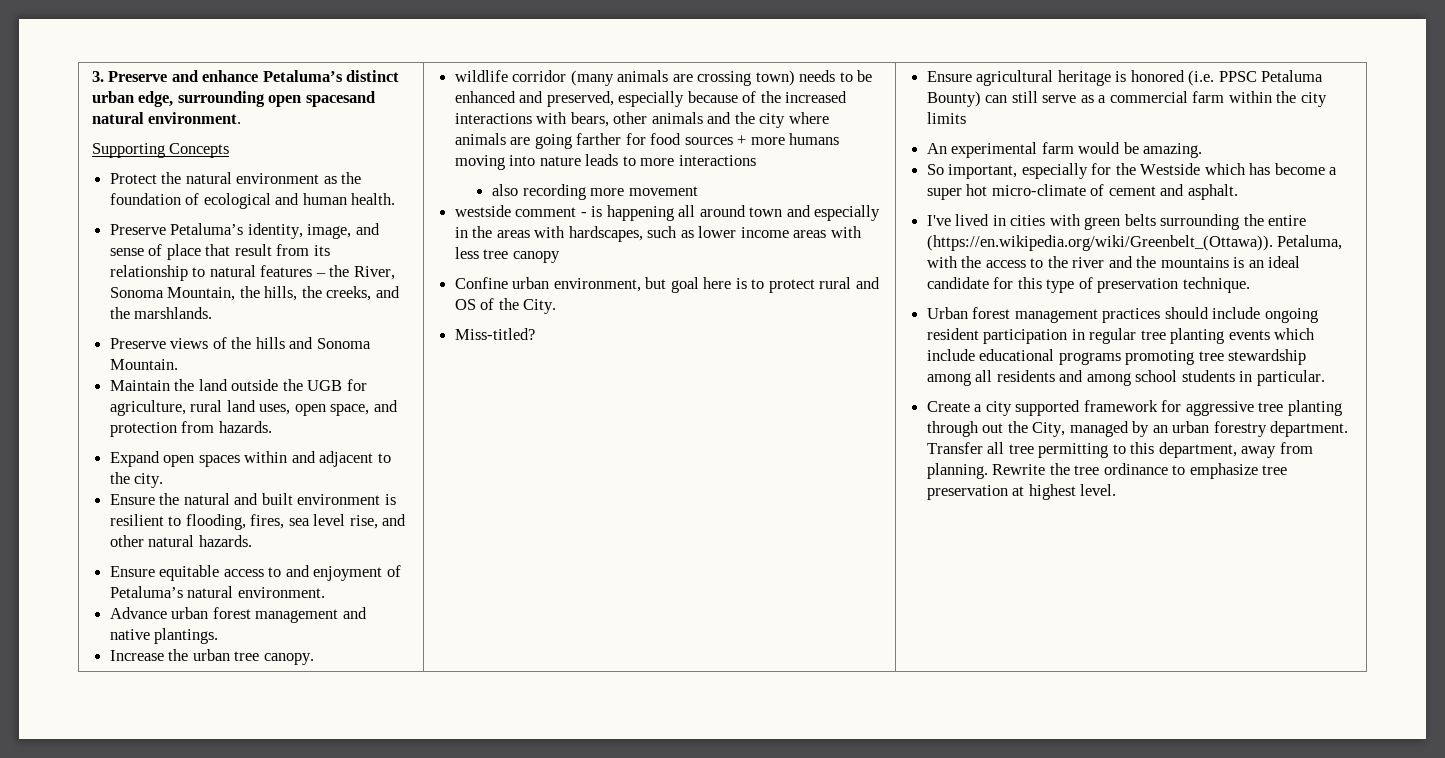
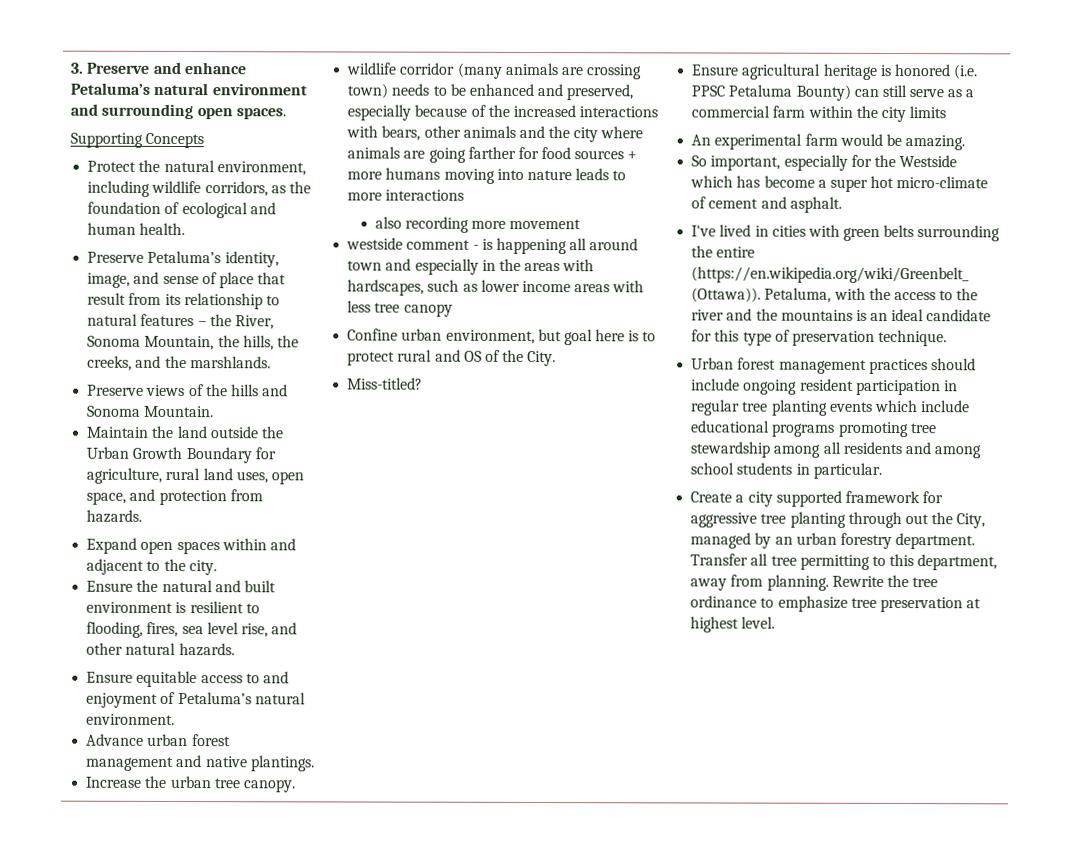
[346,70,400,82] [91,91,375,107] [91,112,242,124] distinct urban edge, surrounding open spacesand natural environment. -> [153,82,307,96] [70,103,286,120] natural environment and surrounding open spaces.
[236,173,320,184] environment -> [216,161,306,176] [87,180,268,197] environment, including wildlife corridors,
[307,380,343,391] UGB -> [86,446,252,464] Urban Growth Boundary

